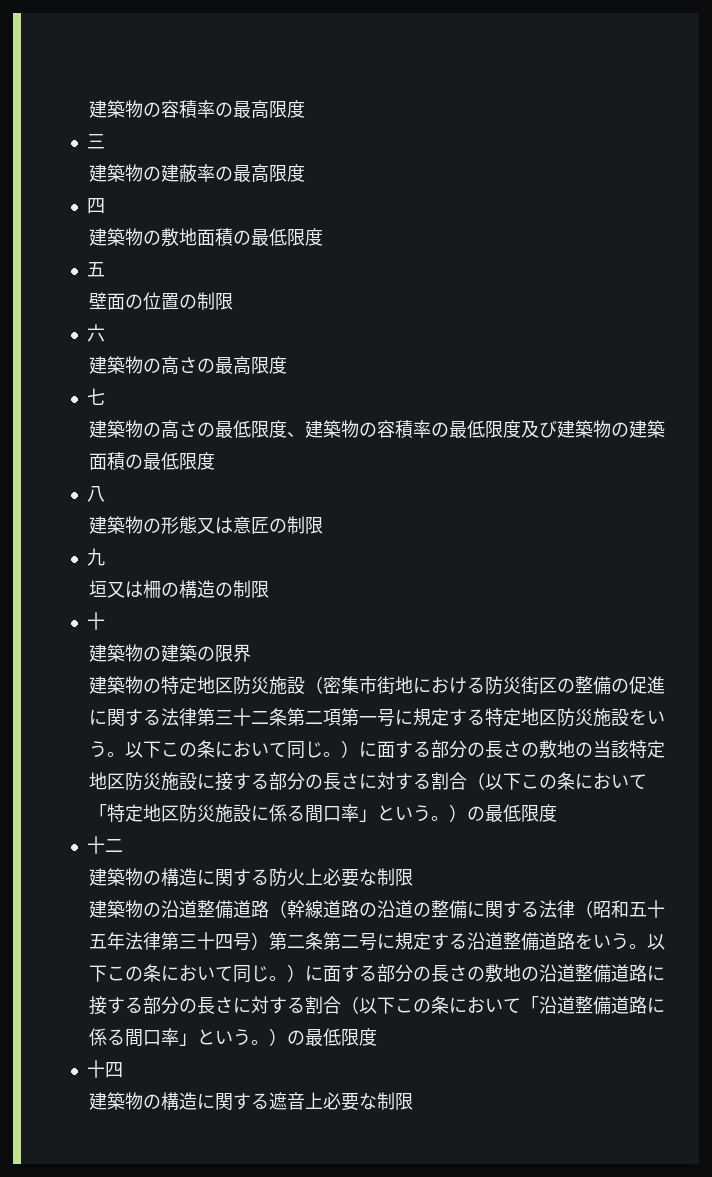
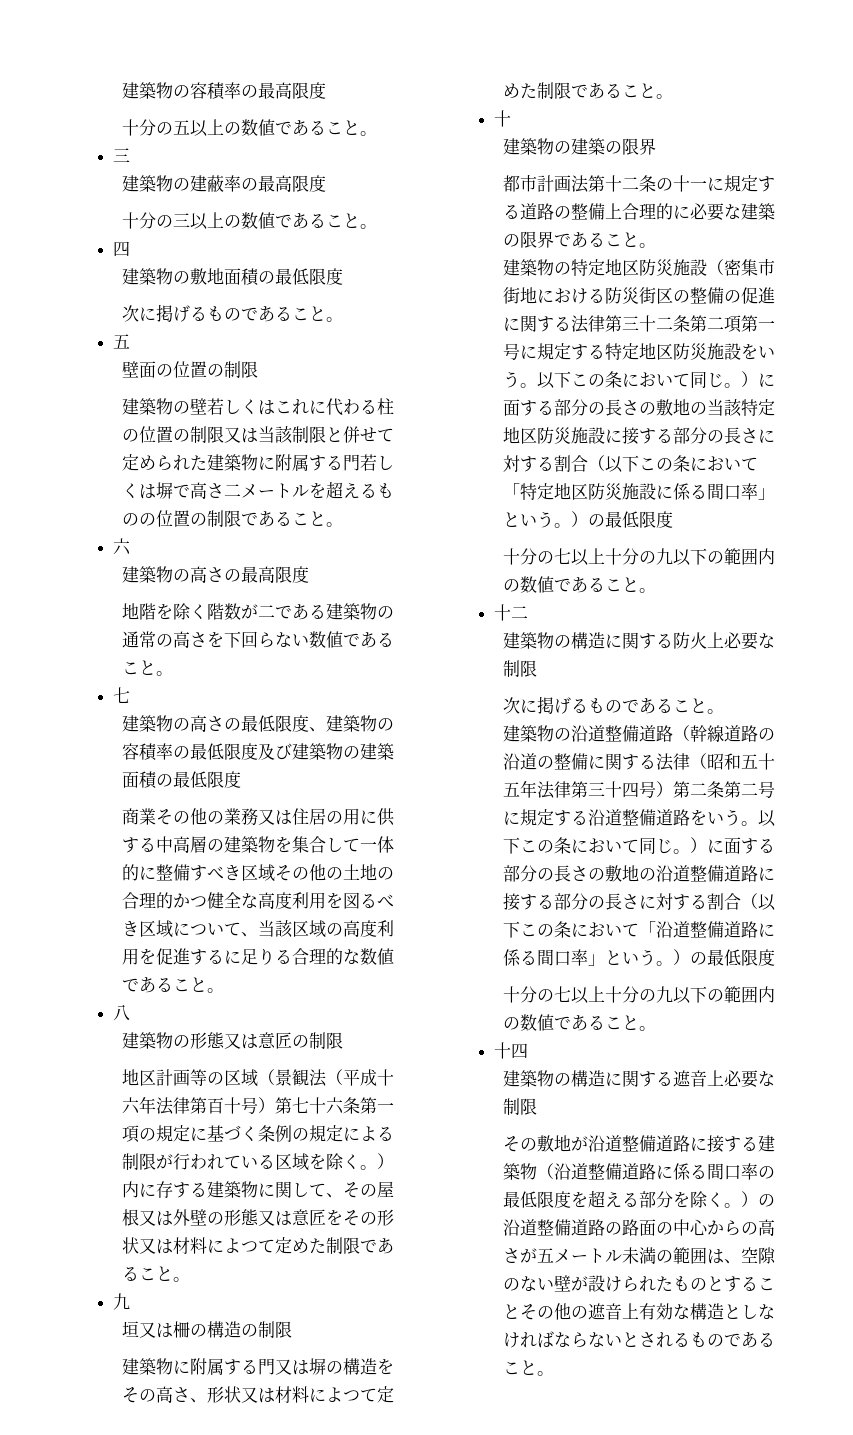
(305, 109) none -> [122,119,378,137] // 十分の五以上の数値であること。
(305, 173) none -> [122,212,378,230] // 十分の三以上の数値であること。
(323, 237) none -> [122,304,344,322] // 次に掲げるものであること。
(233, 301) none -> [122,398,395,416] [122,426,395,444] [122,454,395,471] [122,481,395,499] [122,510,344,527] // 建築物の壁若しくはこれに代わる柱の位置の制限又は当該制限と併せて定められた建築物に附属する門若しくは塀で高さ二メートルを超えるものの位置の制限であること。
(287, 365) none -> [122,603,395,620] [122,631,395,648] [122,660,174,676] // 地階を除く階数が二である建築物の通常の高さを下回らない数値であること。
(215, 461) none -> [122,808,396,826] [122,836,395,853] [122,864,395,882] [122,892,395,909] [122,920,395,938] [122,948,395,965] [122,977,225,993] // 商業その他の業務又は住居の用に供する中高層の建築物を集合して一体的に整備すべき区域その他の土地の合理的かつ健全な高度利用を図るべき区域について、当該区域の高度利用を促進するに足りる合理的な数値であること。
(323, 525) none -> [122,1069,395,1087] [122,1096,395,1115] [122,1125,395,1143] [122,1153,395,1171] [122,1181,395,1198] [122,1209,395,1226] [122,1237,395,1255] [122,1266,191,1282] // 地区計画等の区域（景観法（平成十六年法律第百十号）第七十六条第一項の規定に基づく条例の規定による制限が行われている区域を除く。）内に存する建築物に関して、その屋根又は外壁の形態又は意匠をその形状又は材料によつて定めた制限であること。
(269, 589) none -> [122,1358,395,1375] [122,1386,395,1404] [503,82,674,99] // 建築物に附属する門又は塀の構造をその高さ、形状又は材料によつて定めた制限であること。
(251, 653) none -> [503,175,776,193] [503,203,776,221] [503,231,657,248] // 都市計画法第十二条の十一に規定する道路の整備上合理的に必要な建築の限界であること。
(557, 813) none -> [503,548,776,566] [503,576,657,593] // 十分の七以上十分の九以下の範囲内の数値であること。
(413, 877) none -> [503,696,725,714] // 次に掲げるものであること。
(377, 1037) none -> [503,986,776,1004] [503,1014,657,1031] // 十分の七以上十分の九以下の範囲内の数値であること。
(413, 1101) none -> [503,1135,776,1153] [503,1163,776,1180] [503,1190,776,1208] [503,1219,776,1236] [503,1247,777,1264] [503,1275,776,1292] [503,1303,776,1320] [503,1331,776,1348] [503,1360,555,1376] // その敷地が沿道整備道路に接する建築物（沿道整備道路に係る間口率の最低限度を超える部分を除く。）の沿道整備道路の路面の中心からの高さが五メートル未満の範囲は、空隙のない壁が設けられたものとすることその他の遮音上有効な構造としなければならないとされるものであること。

